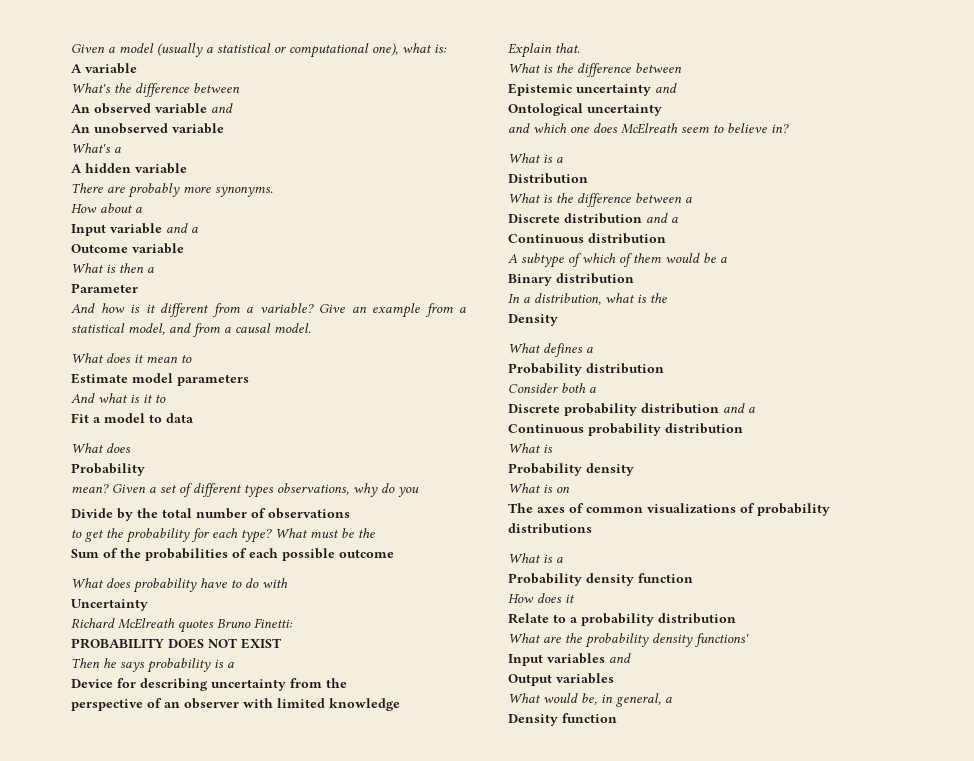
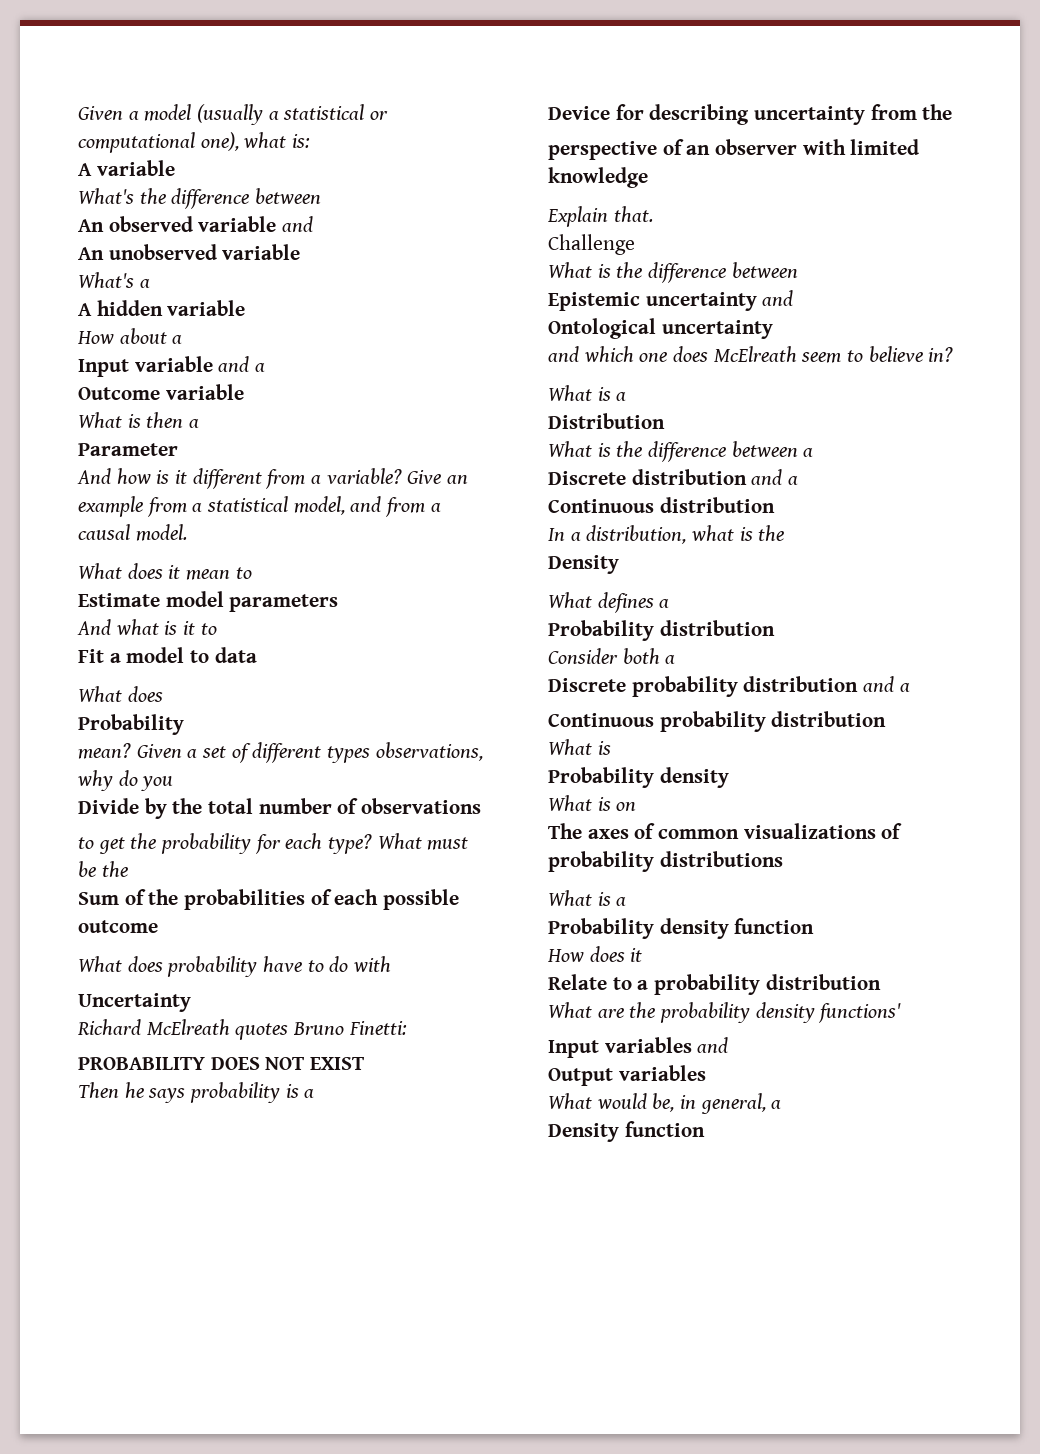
[71,183,273,198] // There are probably more synonyms. -> (246, 308) none
(580, 48) none -> [548,234,635,255] // Challenge
[508,253,727,268] [508,273,634,286] // A subtype of which of them would be a // Binary distribution -> (775, 505) none

